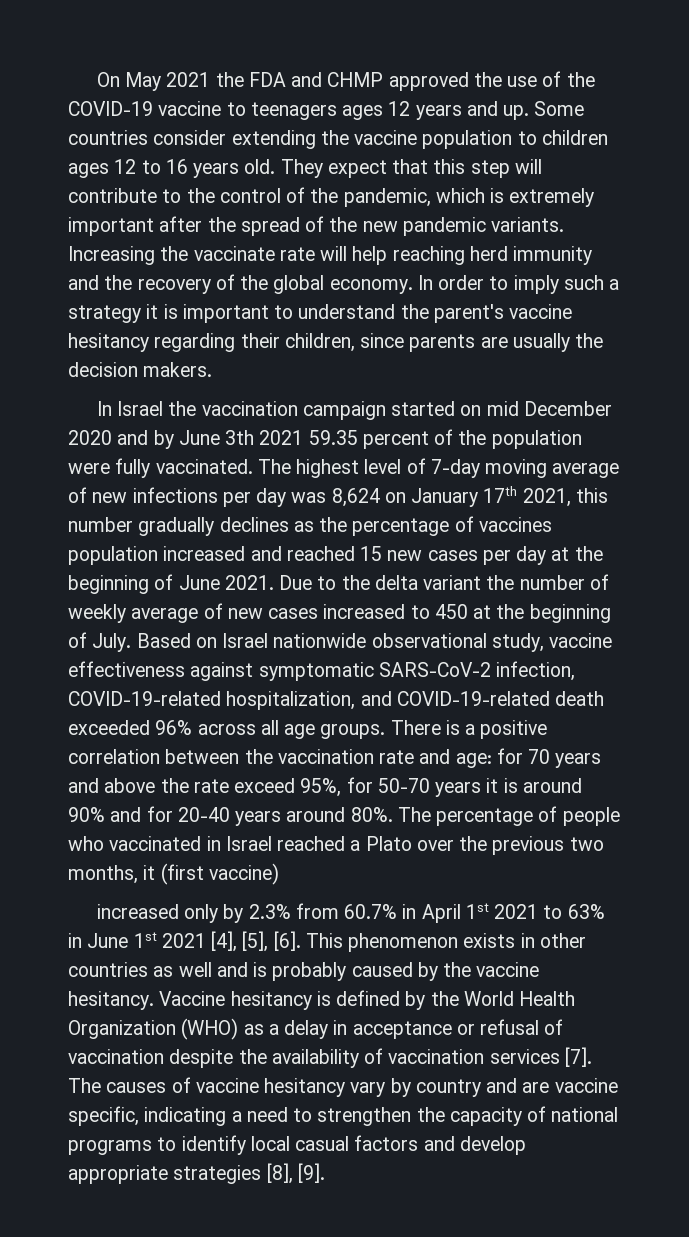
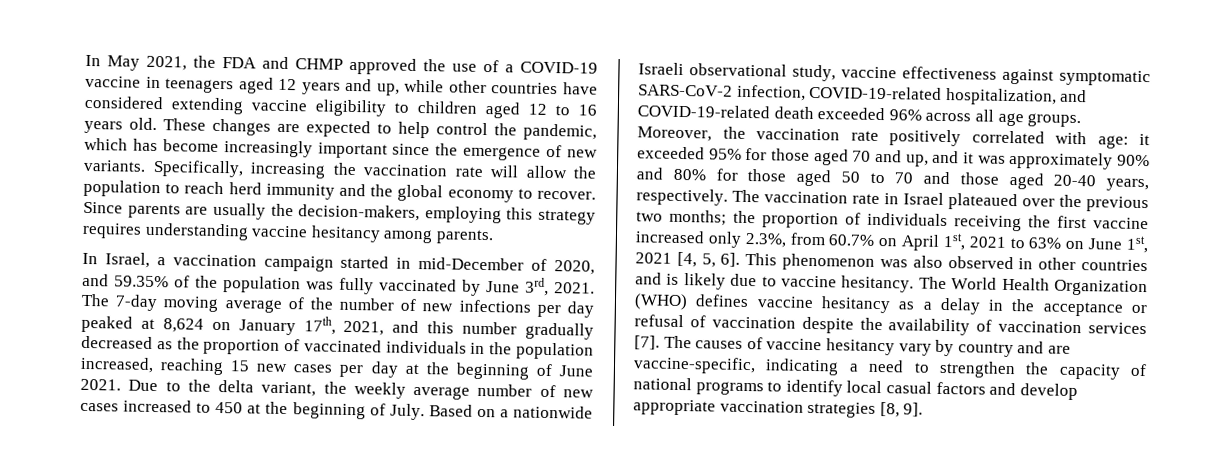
[96,72,211,91] On May 2021 -> [85,54,187,71] In May 2021,
[566,72,595,87] the -> [505,64,514,73] a
[226,101,585,120] [68,130,513,149] to teenagers ages 12 years and up. Some countries consider extending the vaccine population -> [145,76,598,96] [84,95,386,117] in teenagers aged 12 years and up, while other countries have considered extending vaccine eligibility
[68,163,109,178] ages -> [485,102,520,119] aged
[280,159,542,178] [68,187,595,207] [68,216,565,236] [68,246,593,265] [68,274,620,294] [68,304,573,323] [68,333,604,352] [68,362,213,377] [96,401,197,416] They expect that this step will contribute to the control of the pandemic, which is extremely important after the spread of the new pandemic variants. Increasing the vaccinate rate will help reaching herd immunity and the recovery of the global economy. In order to imply such a strategy it is important to understand the parent's vaccine hesitancy regarding their children, since parents are usually the decision makers. // In Israel the -> [163,118,597,141] [84,137,599,161] [83,159,597,179] [83,179,596,203] [83,201,596,225] [82,222,494,245] [82,252,166,268] These changes are expected to help control the pandemic, which has become increasingly important since the emergence of new variants. Specifically, increasing the vaccination rate will allow the population to reach herd immunity and the global economy to recover. Since parents are usually the decision-makers, employing this strategy requires understanding vaccine hesitancy among parents. // In Israel, a
[460,401,612,416] [68,429,582,449] [68,458,426,478] on mid December 2020 and by June 3th 2021 59.35 percent of the population were fully vaccinated. The highest level of -> [396,257,596,275] [82,273,595,296] [81,293,110,307] in mid-December of 2020, and 59.35% of the population was fully vaccinated by June 3rd, 2021. The
(87, 495) none -> [309,297,417,311] the number of
[291,492,327,503] was -> [81,315,155,333] peaked at
[483,486,571,507] 17th 2021, -> [303,316,420,336] 17th, 2021, and
[219,517,289,532] declines -> [81,335,153,349] decreased
[352,516,552,536] [68,546,355,565] percentage of vaccines population increased and reached -> [203,338,594,360] [80,356,225,376] proportion of vaccinated individuals in the population increased, reaching
[423,574,609,590] variant the number of -> [261,381,347,397] variant, the
(199, 615) none -> [477,383,533,397] number
[222,633,367,648] Israel nationwide -> [499,405,593,419] [638,62,684,76] a nationwide Israeli
[390,720,548,739] [68,748,602,768] [68,777,582,797] [68,806,620,826] [68,836,604,855] [68,863,279,885] [96,903,605,923] [68,931,586,952] [68,962,540,981] [68,990,459,1010] There is a positive correlation between the vaccination rate and age: for 70 years and above the rate exceed 95%, for 50-70 years it is around 90% and for 20-40 years around 80%. The percentage of people who vaccinated in Israel reached a Plato over the previous two months, it (first vaccine) // increased only by 2.3% from 60.7% in April 1st 2021 to 63% in June 1st 2021 [4], [5], [6]. This phenomenon exists in other countries as well and is probably caused by the vaccine hesitancy. Vaccine hesitancy is defined by the -> [637,126,1150,149] [637,146,1150,170] [636,167,1149,192] [636,188,1149,213] [636,209,1149,232] [635,230,1149,254] [635,251,1148,272] [635,272,947,293] Moreover, the vaccination rate positively correlated with age: it exceeded 95% for those aged 70 and up, and it was approximately 90% and 80% for those aged 50 to 70 and those aged 20-40 years, respectively. The vaccination rate in Israel plateaued over the previous two months; the proportion of individuals receiving the first vaccine increased only 2.3%, from 60.7% on April 1st, 2021 to 63% on June 1st, 2021 [4, 5, 6]. This phenomenon was also observed in other countries and is likely due to vaccine hesitancy. The
(239, 1029) none -> [695,294,891,314] defines vaccine hesitancy
(348, 1027) none -> [1011,299,1036,312] the
[554,1078,618,1093] [68,1106,139,1126] vaccine specific, -> [633,356,756,375] vaccine-specific,
[173,1163,325,1184] strategies [8], [9]. -> [719,400,924,418] vaccination strategies [8, 9].

